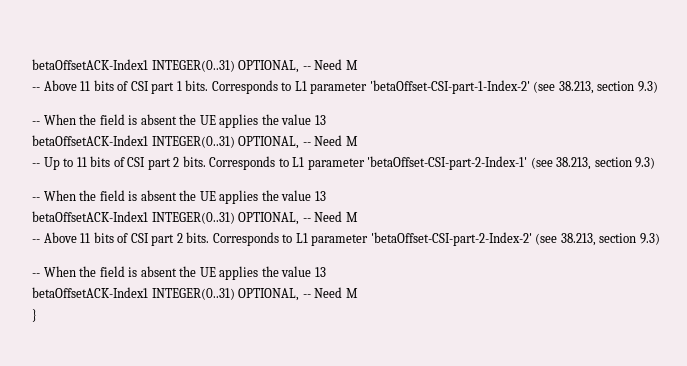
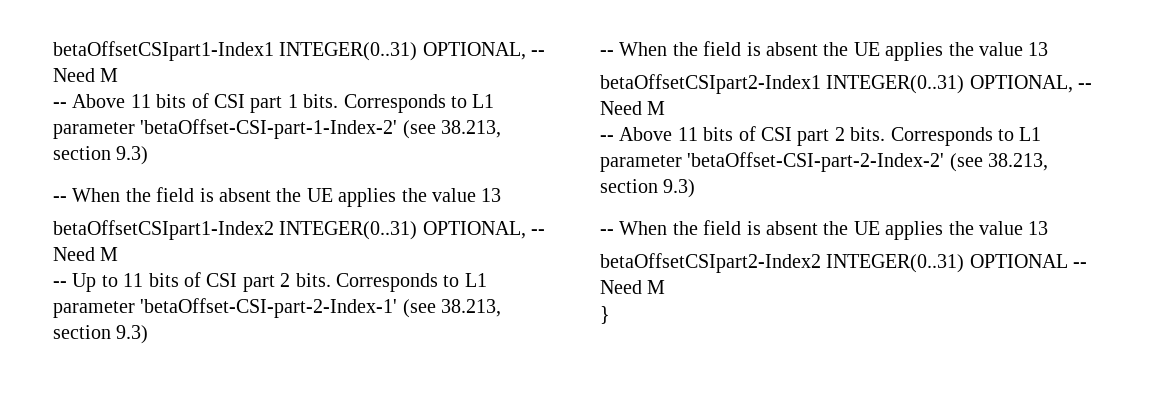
[32,59,148,70] betaOffsetACK-Index1 -> [53,41,274,61] betaOffsetCSIpart1-Index1
[32,135,148,146] betaOffsetACK-Index1 -> [53,220,274,240] betaOffsetCSIpart1-Index2
[32,211,148,222] betaOffsetACK-Index1 -> [600,74,821,94] betaOffsetCSIpart2-Index1
[32,287,300,301] betaOffsetACK-Index1 INTEGER(0..31) OPTIONAL, -> [600,253,1068,273] betaOffsetCSIpart2-Index2 INTEGER(0..31) OPTIONAL

